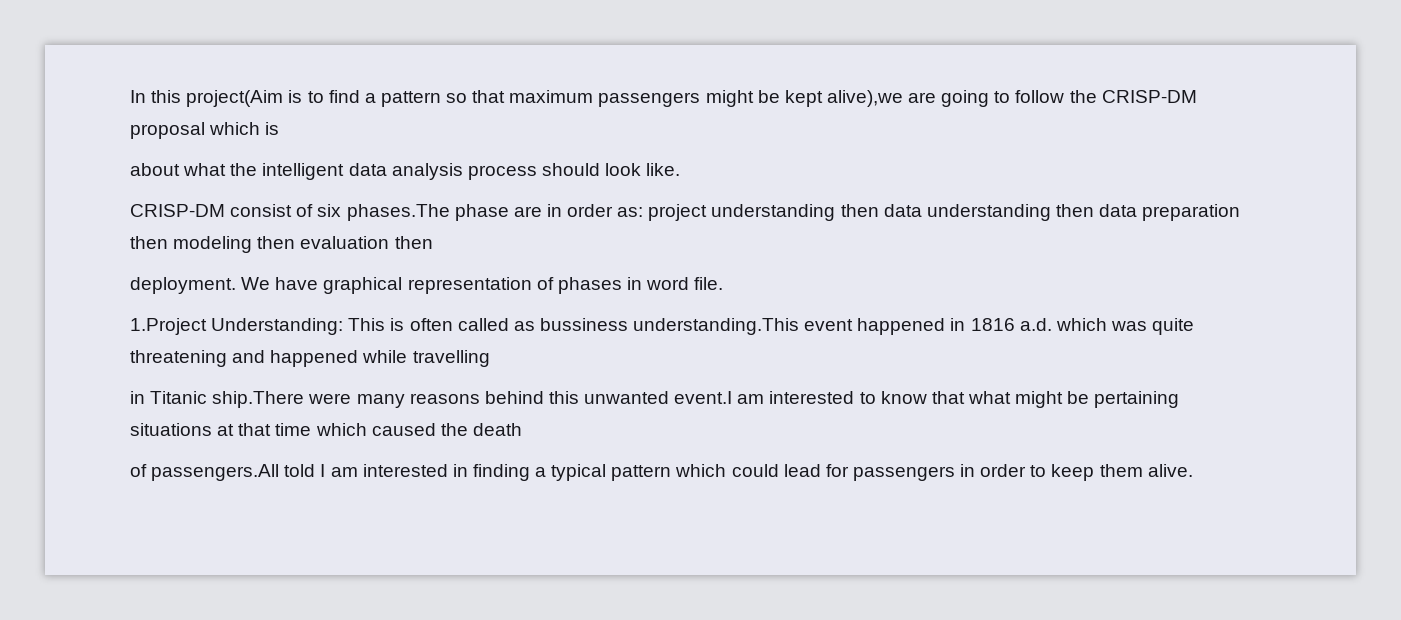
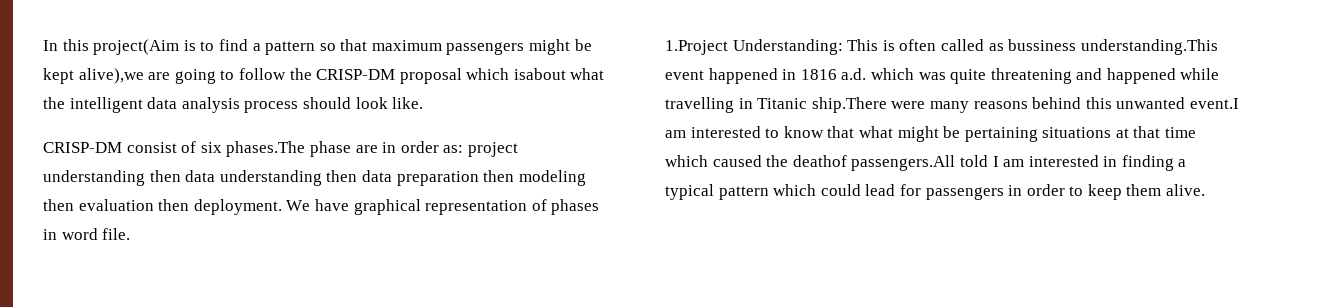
[265,122,280,135] [130,163,180,176] is // about -> [513,68,566,80] isabout
(433, 242) // -> (190, 205) none
(490, 358) // -> (734, 105) none
[472,423,522,436] [130,464,147,477] death // of -> [792,155,847,167] deathof

